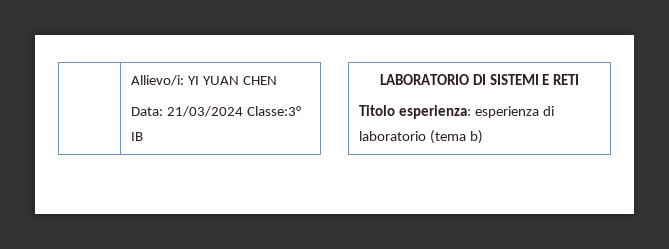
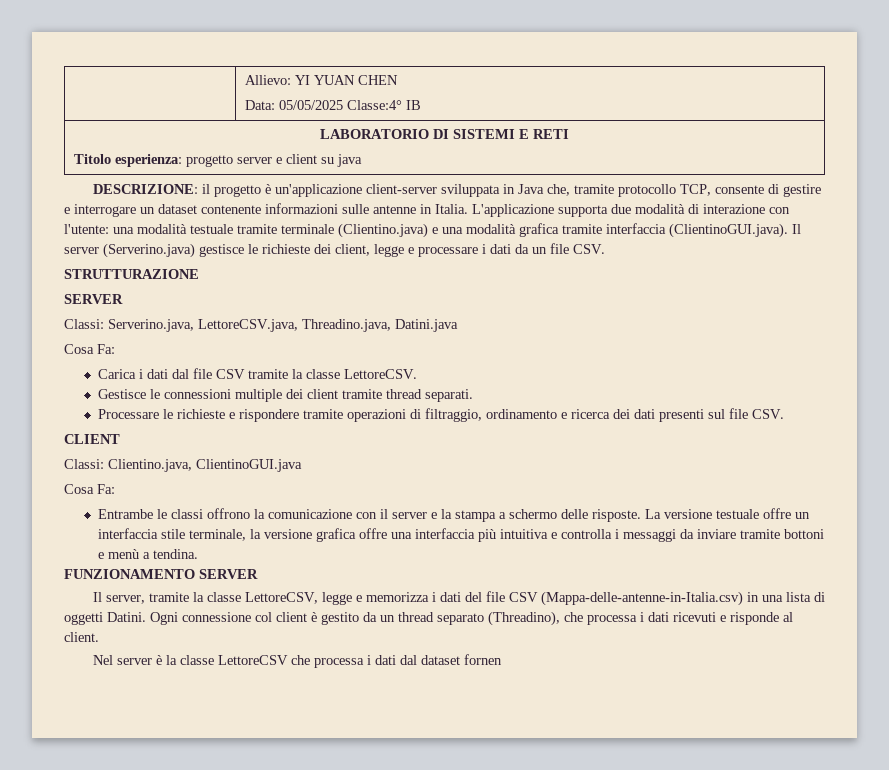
[131,75,185,86] | Allievo/i: -> [245,75,292,85] | Allievo:
[166,106,301,117] 21/03/2024 Classe:3° -> [279,100,403,110] 05/05/2025 Classe:4°
[474,106,554,118] [359,130,483,144] esperienza di laboratorio (tema b) -> [186,154,363,167] [92,184,821,197] [64,203,790,217] [64,223,801,238] [64,243,605,258] [64,269,199,279] [64,294,123,304] [64,319,458,332] [64,344,115,354] [98,368,418,379] [98,389,474,402] [98,408,785,422] [64,434,120,444] [64,459,302,472] [64,484,115,494] [98,508,811,522] [98,528,825,542] [98,549,199,559] [64,569,258,579] [92,591,825,606] [64,611,793,626] [64,632,99,642] [92,654,502,668] progetto server e client su java // DESCRIZIONE: il progetto è un'applicazione client-server sviluppata in Java che, tramite protocollo TCP, consente di gestire e interrogare un dataset contenente informazioni sulle antenne in Italia. L'applicazione supporta due modalità di interazione con l'utente: una modalità testuale tramite terminale (Clientino.java) e una modalità grafica tramite interfaccia (ClientinoGUI.java). Il server (Serverino.java) gestisce le richieste dei client, legge e processare i dati da un file CSV. // STRUTTURAZIONE // SERVER // Classi: Serverino.java, LettoreCSV.java, Threadino.java, Datini.java // Cosa Fa: // Carica i dati dal file CSV tramite la classe LettoreCSV. // Gestisce le connessioni multiple dei client tramite thread separati. // Processare le richieste e rispondere tramite operazioni di filtraggio, ordinamento e ricerca dei dati presenti sul file CSV. // CLIENT // Classi: Clientino.java, ClientinoGUI.java // Cosa Fa: // Entrambe le classi offrono la comunicazione con il server e la stampa a schermo delle risposte. La versione testuale offre un interfaccia stile terminale, la versione grafica offre una interfaccia più intuitiva e controlla i messaggi da inviare tramite bottoni e menù a tendina. // FUNZIONAMENTO SERVER // Il server, tramite la classe LettoreCSV, legge e memorizza i dati del file CSV (Mappa-delle-antenne-in-Italia.csv) in una lista di oggetti Datini. Ogni connessione col client è gestito da un thread separato (Threadino), che processa i dati ricevuti e risponde al client. // Nel server è la classe LettoreCSV che processa i dati dal dataset fornen

